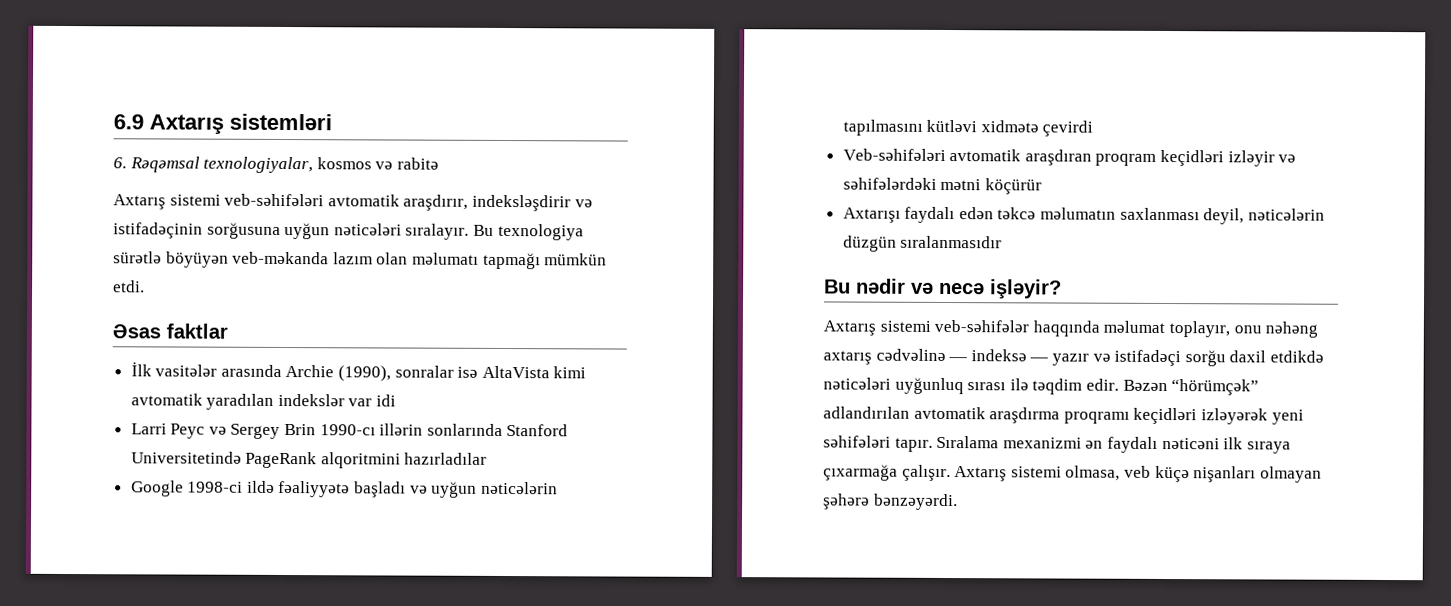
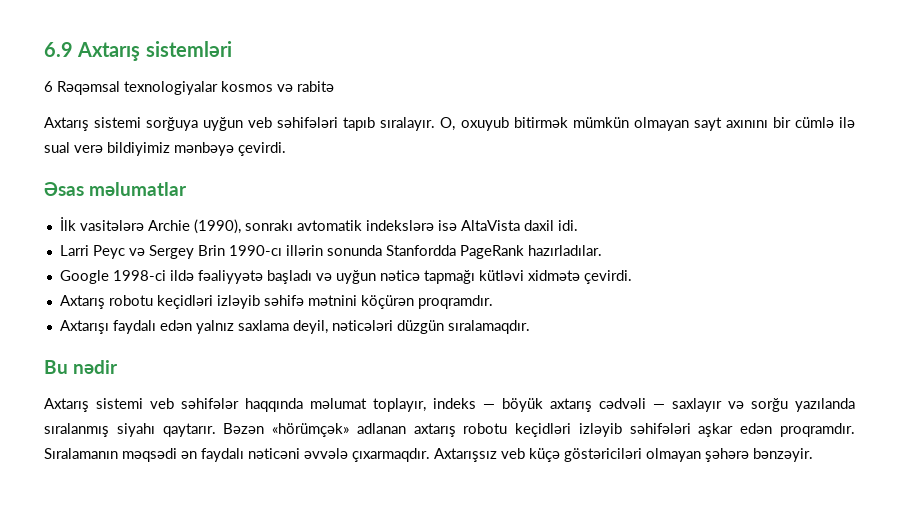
[113,156,314,174] 6. Rəqəmsal texnologiyalar, -> [44,81,218,95] 6 Rəqəmsal texnologiyalar
[224,193,593,212] [113,222,584,241] [113,251,608,270] [113,280,145,293] veb-səhifələri avtomatik araşdırır, indeksləşdirir və istifadəçinin sorğusuna uyğun nəticələri sıralayır. Bu texnologiya sürətlə böyüyən veb-məkanda lazım olan məlumatı tapmağı mümkün etdi. -> [146,117,855,131] [44,142,286,156] sorğuya uyğun veb səhifələri tapıb sıralayır. O, oxuyub bitirmək mümkün olmayan sayt axınını bir cümlə ilə sual verə bildiyimiz mənbəyə çevirdi.
[166,323,228,339] faktlar -> [89,182,187,196] məlumatlar
[155,364,587,382] [130,393,397,410] vasitələr arasında Archie (1990), sonralar isə AltaVista kimi avtomatik yaradılan indekslər var idi -> [79,219,578,234] vasitələrə Archie (1990), sonrakı avtomatik indekslərə isə AltaVista daxil idi.
[426,423,569,437] [130,451,488,469] sonlarında Stanford Universitetində PageRank alqoritmini hazırladılar -> [326,245,602,259] sonunda Stanfordda PageRank hazırladılar.
[480,481,558,495] [842,119,1094,137] [842,148,1297,167] [842,177,1042,195] [842,206,1325,225] [842,235,1003,252] nəticələrin tapılmasını kütləvi xidmətə çevirdi // Veb-səhifələri avtomatik araşdıran proqram keçidləri izləyir və səhifələrdəki mətni köçürür // Axtarışı faydalı edən təkcə məlumatın saxlanması deyil, nəticələrin düzgün sıralanmasıdır -> [379,270,632,284] [59,295,493,309] [59,320,530,334] nəticə tapmağı kütləvi xidmətə çevirdi. // Axtarış robotu keçidləri izləyib səhifə mətnini köçürən proqramdır. // Axtarışı faydalı edən yalnız saxlama deyil, nəticələri düzgün sıralamaqdır.
[911,279,1062,300] [823,319,1030,336] və necə işləyir? // Axtarış sistemi veb-səhifələr -> [44,398,239,412] // Axtarış sistemi veb səhifələr
[1233,321,1319,338] [823,348,1324,367] [823,377,1260,396] [823,406,1304,425] [823,435,1291,454] [823,464,1121,482] onu nəhəng axtarış cədvəlinə — indeksə — yazır və istifadəçi sorğu daxil etdikdə nəticələri uyğunluq sırası ilə təqdim edir. Bəzən “hörümçək” adlandırılan avtomatik araşdırma proqramı keçidləri izləyərək yeni səhifələri tapır. Sıralama mexanizmi ən faydalı nəticəni ilk sıraya çıxarmağa çalışır. Axtarış sistemi olmasa, -> [433,398,855,412] [44,423,855,437] [44,448,497,462] indeks — böyük axtarış cədvəli — saxlayır və sorğu yazılanda sıralanmış siyahı qaytarır. Bəzən «hörümçək» adlanan axtarış robotu keçidləri izləyib səhifələri aşkar edən proqramdır. Sıralamanın məqsədi ən faydalı nəticəni əvvələ çıxarmaqdır. Axtarışsız
[1193,466,1257,483] nişanları -> [564,448,642,462] göstəriciləri
[873,493,958,511] bənzəyərdi. -> [753,448,813,462] bənzəyir.

